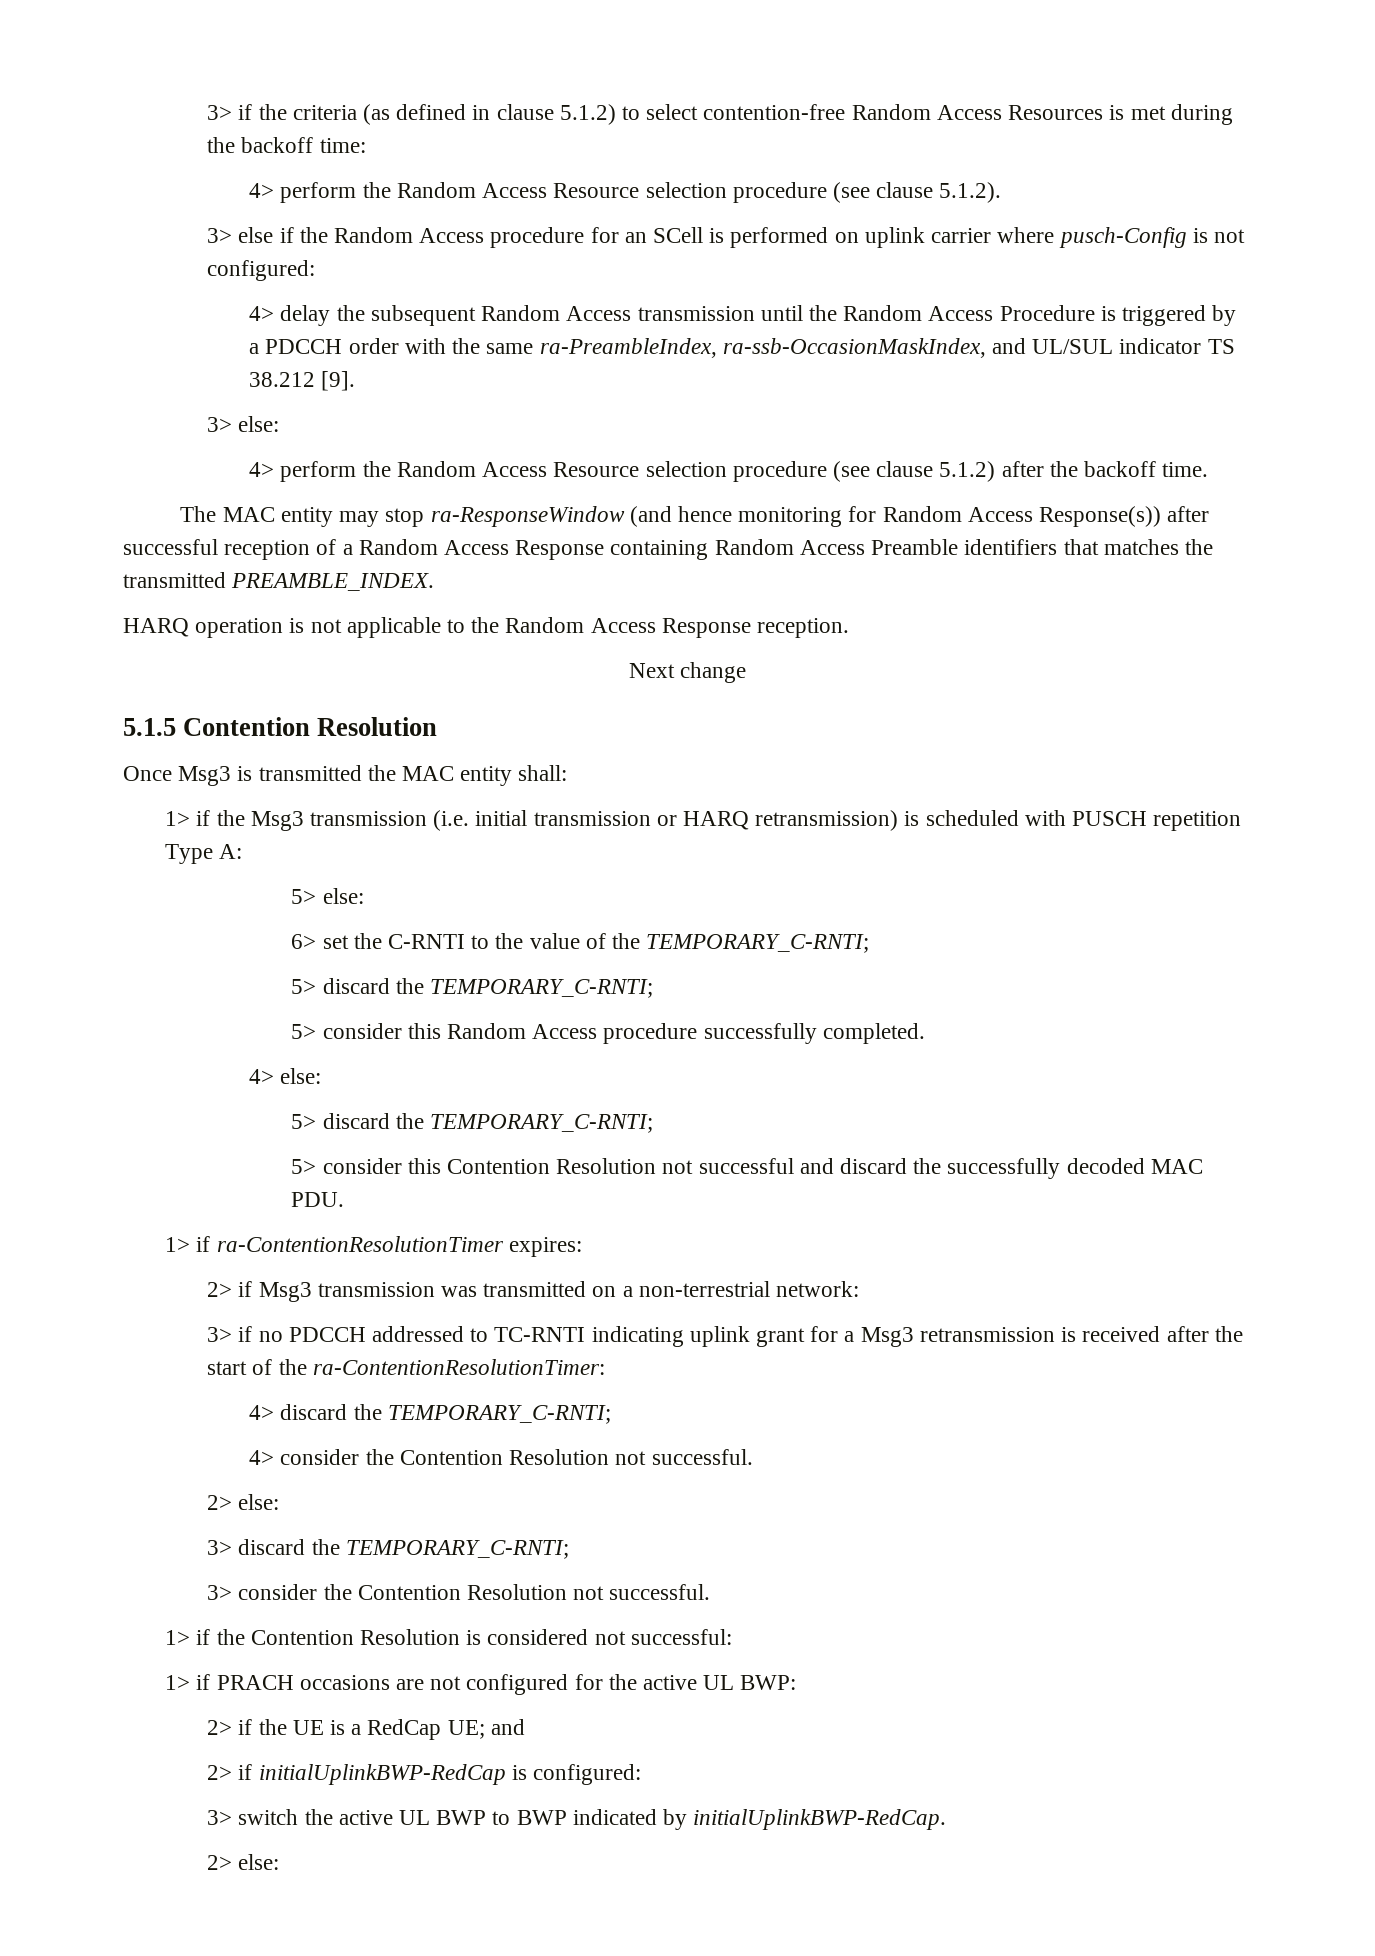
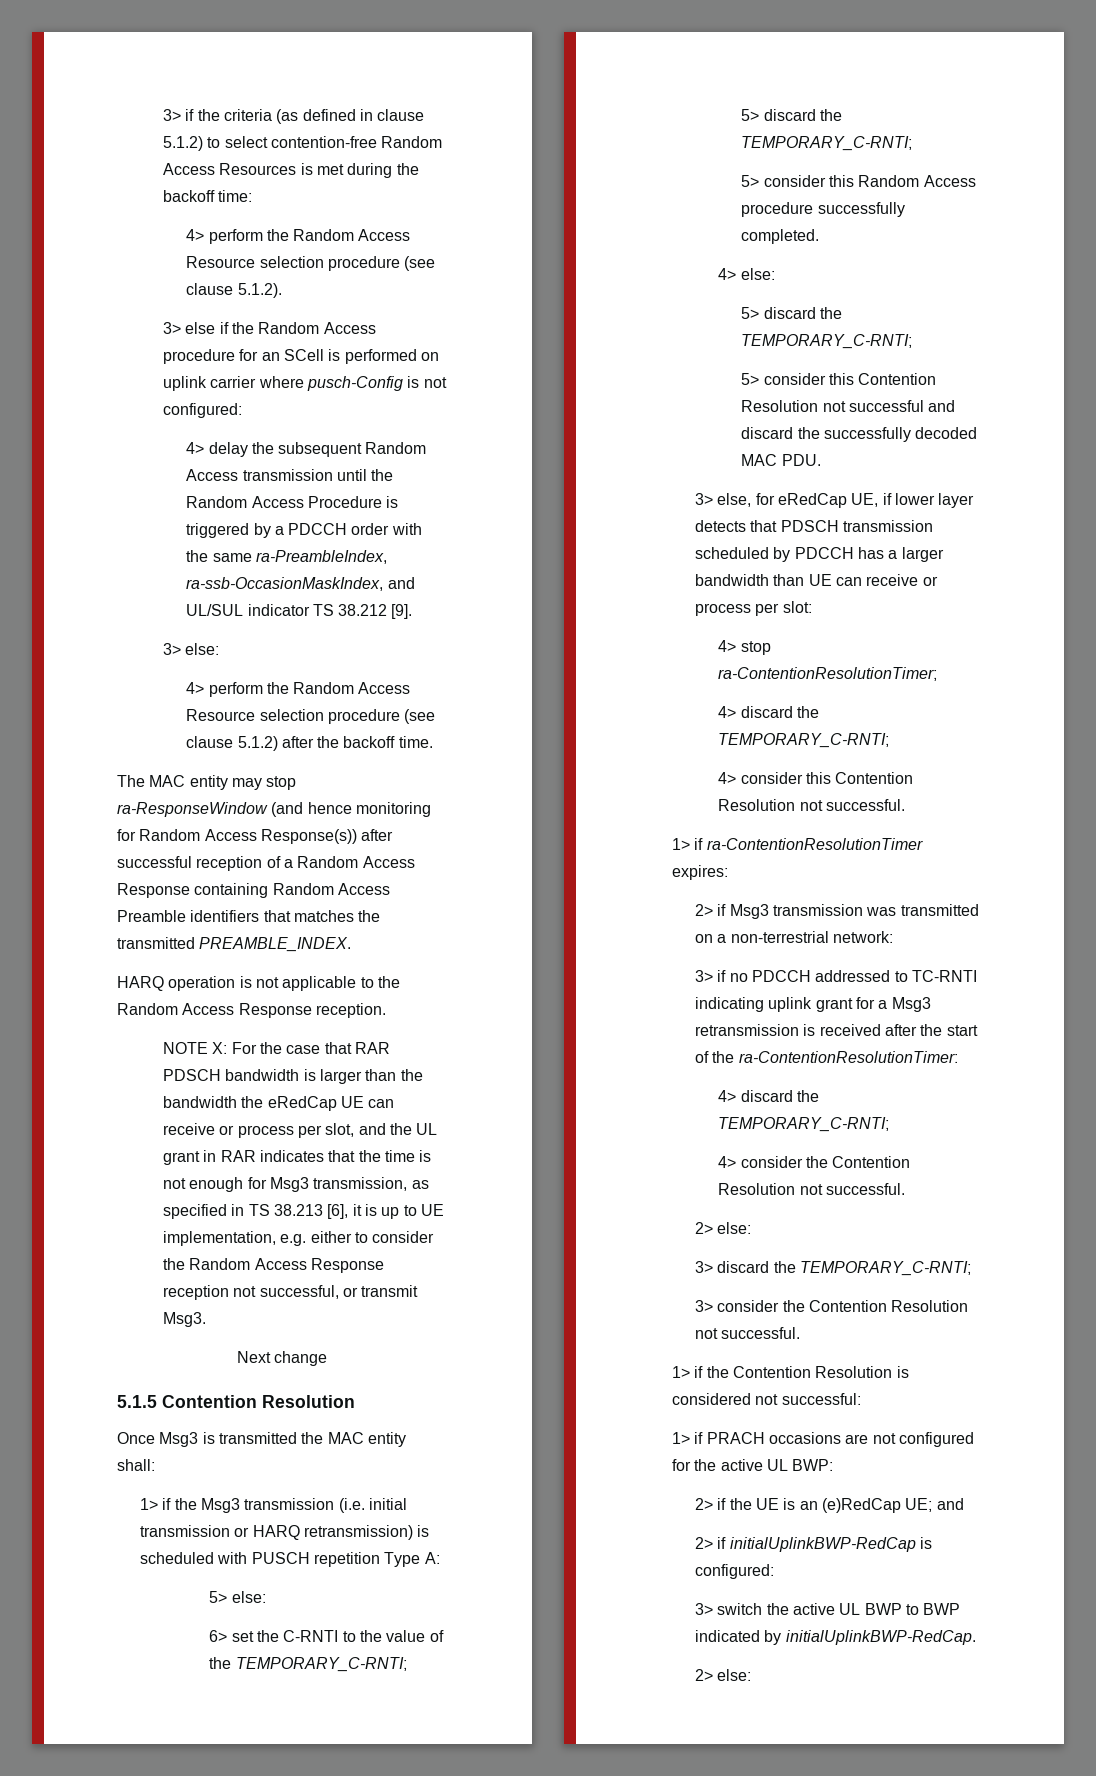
(850, 628) none -> [163,1042,391,1054] [163,1069,423,1084] [163,1096,395,1111] [163,1123,438,1138] [163,1150,432,1165] [163,1177,429,1192] [163,1204,445,1219] [163,1231,435,1246] [163,1258,385,1273] [163,1285,419,1300] [163,1312,207,1327] // NOTE X: For the case that RAR PDSCH bandwidth is larger than the bandwidth the eRedCap UE can receive or process per slot, and the UL grant in RAR indicates that the time is not enough for Msg3 transmission, as specified in TS 38.213 [6], it is up to UE implementation, e.g. either to consider the Random Access Response reception not successful, or transmit Msg3.
(345, 1199) none -> [695,493,975,508] [695,520,934,532] [695,547,944,562] [695,574,938,586] [695,601,812,616] [718,640,771,655] [718,667,938,681] [718,706,819,718] [718,733,890,748] [718,772,914,784] [718,799,905,811] // 3> else, for eRedCap UE, if lower layer detects that PDSCH transmission scheduled by PDCCH has a larger bandwidth than UE can receive or process per slot: // 4> stop ra-ContentionResolutionTimer; // 4> discard the TEMPORARY_C-RNTI; // 4> consider this Contention Resolution not successful.
[351,1719,442,1740] a RedCap -> [799,1498,902,1513] an (e)RedCap

